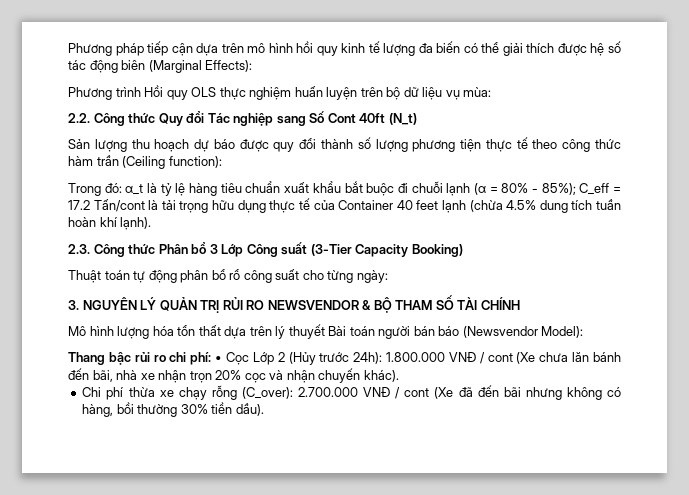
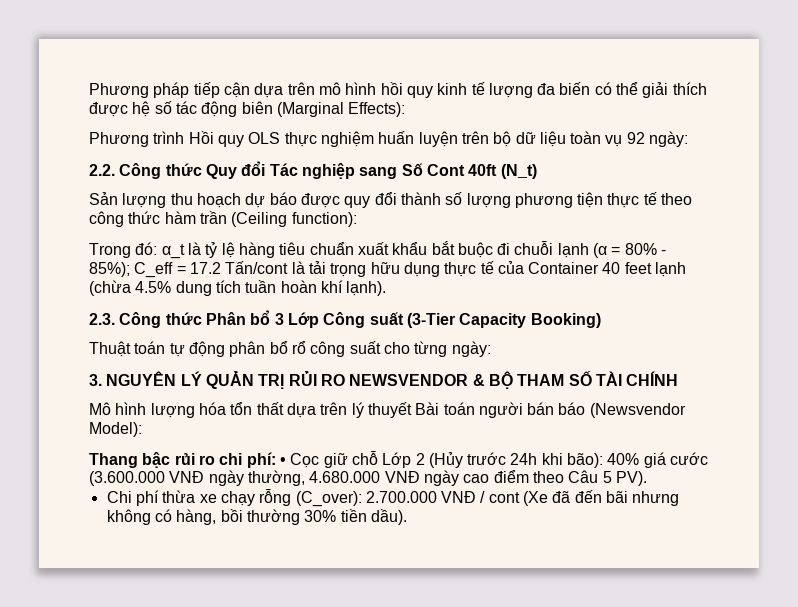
[445,87,492,100] vụ mùa: -> [570,131,689,147] toàn vụ 92 ngày:
(249, 358) none -> [323,451,378,468] giữ chỗ
[353,352,622,364] [68,368,399,383] 24h): 1.800.000 VNĐ / cont (Xe chưa lăn bánh đến bãi, nhà xe nhận trọn 20% cọc và nhận chuyến khác). -> [510,452,709,468] [89,470,647,486] 24h khi bão): 40% giá cước (3.600.000 VNĐ ngày thường, 4.680.000 VNĐ ngày cao điểm theo Câu 5 PV).

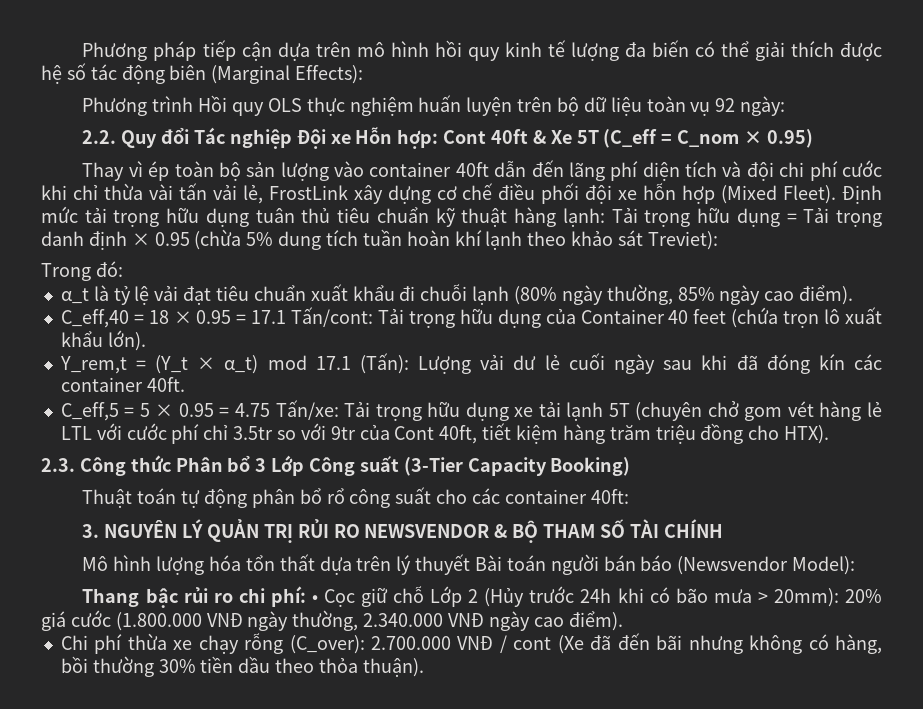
[119,163,202,179] Công thức -> (117, 137) none
[359,163,537,179] [89,192,693,208] [89,211,357,227] [89,241,667,259] [89,261,687,278] [89,280,172,296] sang Số Cont 40ft (N_t) // Sản lượng thu hoạch dự báo được quy đổi thành số lượng phương tiện thực tế theo công thức hàm trần (Ceiling function): // Trong đó: α_t là tỷ lệ hàng tiêu chuẩn xuất khẩu bắt buộc đi chuỗi lạnh (α = 80% - 85%); C_eff = 17.2 Tấn/cont là tải trọng hữu dụng thực tế của Container 40 feet lạnh (chừa 4.5% -> [296,127,813,149] [82,160,882,181] [41,183,883,204] [41,206,882,227] [41,229,274,250] Đội xe Hỗn hợp: Cont 40ft & Xe 5T (C_eff = C_nom × 0.95) // Thay vì ép toàn bộ sản lượng vào container 40ft dẫn đến lãng phí diện tích và đội chi phí cước khi chỉ thừa vài tấn vải lẻ, FrostLink xây dựng cơ chế điều phối đội xe hỗn hợp (Mixed Fleet). Định mức tải trọng hữu dụng tuân thủ tiêu chuẩn kỹ thuật hàng lạnh: Tải trọng hữu dụng = Tải trọng danh định × 0.95 (chừa 5%
[346,281,387,296] lạnh). -> [485,230,718,250] [41,261,123,281] [60,284,854,305] [60,307,883,328] [60,330,146,351] [59,353,883,374] [60,377,185,392] [60,400,882,421] [60,423,830,444] lạnh theo khảo sát Treviet): // Trong đó: // α_t là tỷ lệ vải đạt tiêu chuẩn xuất khẩu đi chuỗi lạnh (80% ngày thường, 85% ngày cao điểm). // C_eff,40 = 18 × 0.95 = 17.1 Tấn/cont: Tải trọng hữu dụng của Container 40 feet (chứa trọn lô xuất khẩu lớn). // Y_rem,t = (Y_t × α_t) mod 17.1 (Tấn): Lượng vải dư lẻ cuối ngày sau khi đã đóng kín các container 40ft. // C_eff,5 = 5 × 0.95 = 4.75 Tấn/xe: Tải trọng hữu dụng xe tải lạnh 5T (chuyên chở gom vét hàng lẻ LTL với cước phí chỉ 3.5tr so với 9tr của Cont 40ft, tiết kiệm hàng trăm triệu đồng cho HTX).
[414,341,491,357] từng ngày: -> [472,488,629,504] các container 40ft:
[567,453,640,468] bão): 40% -> [649,587,882,607] có bão mưa > 20mm): 20%
[89,471,165,486] (3.600.000 -> [115,612,202,631] (1.800.000
[309,471,381,483] 4.680.000 -> [363,613,444,627] 2.340.000
[493,470,647,486] điểm theo Câu 5 PV). -> [568,611,623,631] điểm).
[370,509,407,525] dầu). -> [238,656,424,677] dầu theo thỏa thuận).

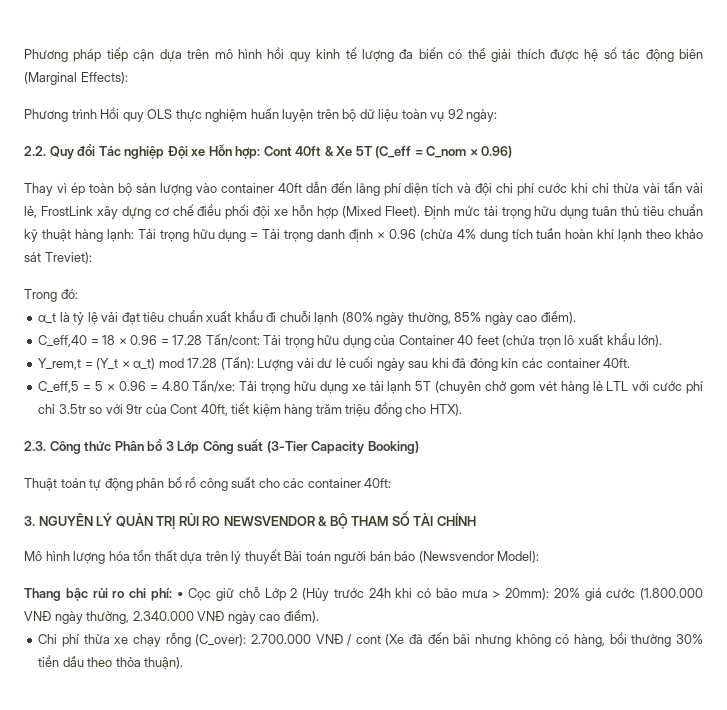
[766,129,813,148] 0.95) -> [481,146,513,158] 0.96)
[154,229,274,250] 0.95 (chừa 5% -> [388,229,476,241] 0.96 (chừa 4%
[196,310,287,324] 0.95 = 17.1 -> [130,335,203,345] 0.96 = 17.28
[315,356,351,370] 17.1 -> [187,358,218,368] 17.28
[178,403,270,417] 0.95 = 4.75 -> [118,381,189,391] 0.96 = 4.80

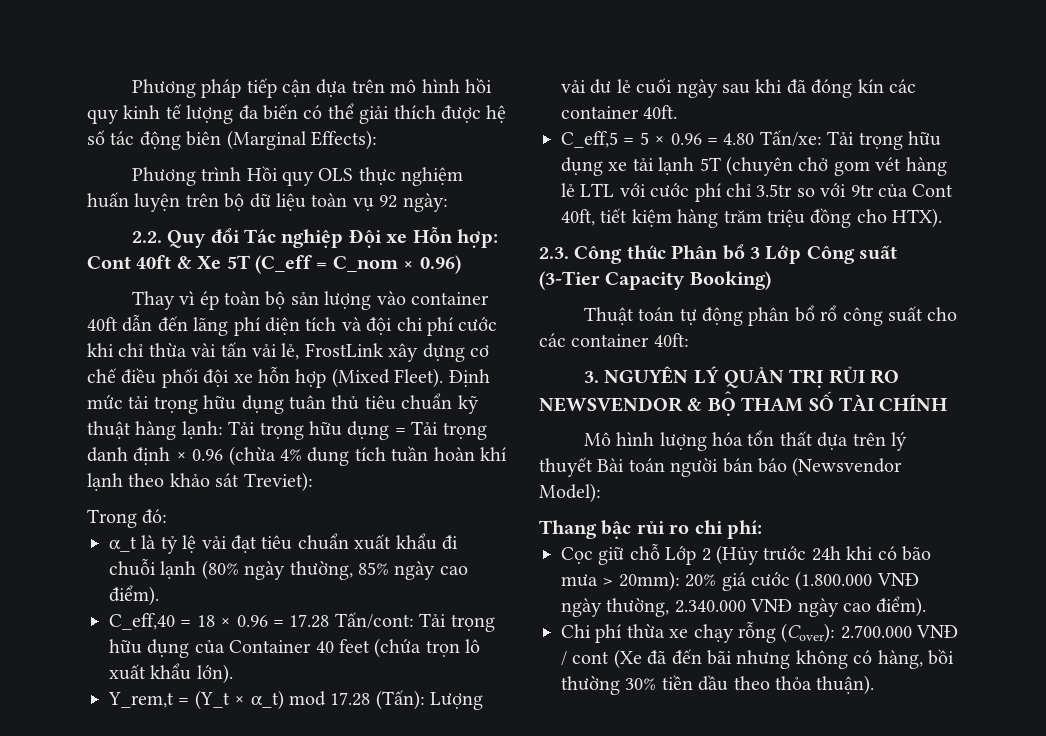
[176,592,184,598] • -> (762, 529) //
[195,634,247,646] (C_over): -> [781,623,836,643] (Cover):

